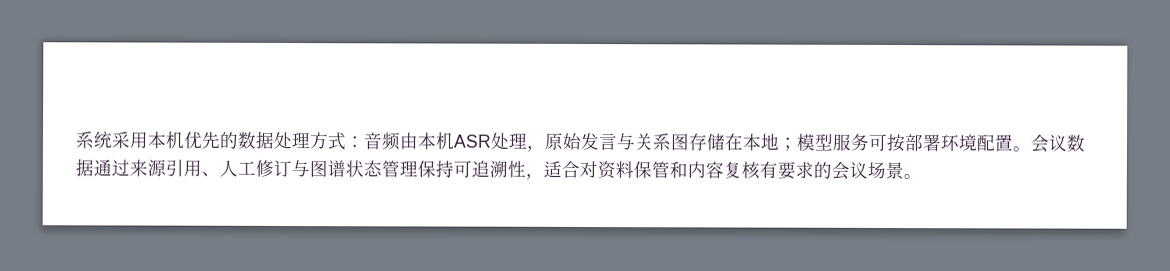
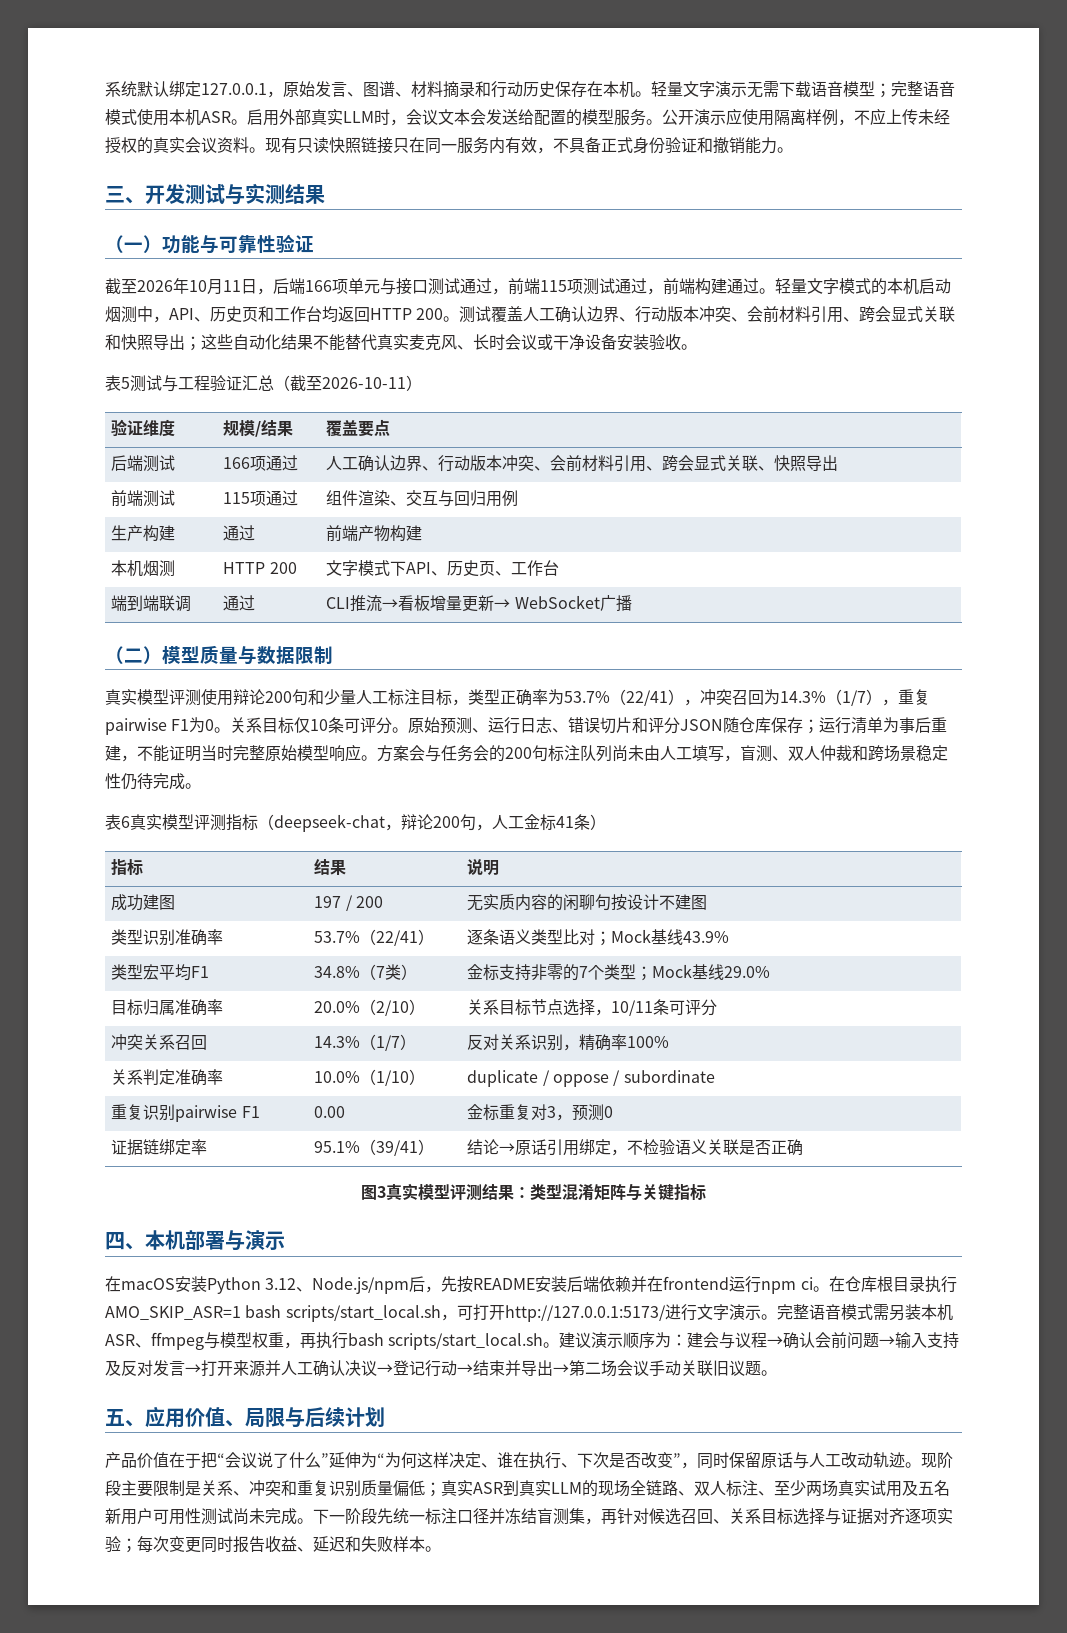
[111,130,1086,153] [75,158,904,180] 采用本机优先的数据处理方式：音频由本机ASR处理，原始发言与关系图存储在本地；模型服务可按部署环境配置。会议数据通过来源引用、人工修订与图谱状态管理保持可追溯性，适合对资料保管和内容复核有要求的会议场景 -> [137,81,955,98] [105,108,950,126] [105,137,793,154] [105,183,325,205] [105,234,314,254] [105,278,951,295] [105,306,956,323] [105,334,697,351] [105,375,422,392] [111,419,176,437] [223,420,294,437] [326,419,391,437] [111,455,176,472] [223,455,299,471] [326,455,839,472] [111,490,176,507] [223,490,299,506] [326,490,519,507] [111,525,176,542] [223,525,256,541] [326,525,423,542] [111,560,176,577] [223,562,297,574] [326,560,560,577] [111,595,192,612] [223,595,256,611] [326,595,632,612] [105,645,333,665] [105,689,930,706] [105,717,948,735] [105,744,948,762] [105,773,201,790] [105,814,606,832] [111,859,144,875] [314,859,347,875] [467,859,500,876] [111,894,176,911] [314,895,384,911] [467,894,708,911] [111,929,224,946] [314,929,435,946] [467,929,730,946] [111,964,210,981] [314,964,418,980] [467,964,771,981] [111,999,224,1016] [314,999,426,1016] [467,999,718,1016] [111,1034,208,1050] [314,1034,417,1051] [467,1034,670,1051] [111,1069,224,1086] [314,1069,426,1086] [467,1070,715,1087] [111,1104,260,1122] [314,1106,346,1118] [467,1104,614,1121] [111,1139,208,1156] [314,1139,435,1156] [467,1139,804,1156] [361,1183,706,1201] [105,1230,285,1251] [105,1276,957,1294] [105,1304,953,1322] [105,1332,960,1350] [105,1360,777,1377] [105,1406,385,1428] [105,1452,953,1469] [105,1480,950,1497] [105,1508,953,1525] [105,1536,425,1553] 默认绑定127.0.0.1，原始发言、图谱、材料摘录和行动历史保存在本机。轻量文字演示无需下载语音模型；完整语音模式使用本机ASR。启用外部真实LLM时，会议文本会发送给配置的模型服务。公开演示应使用隔离样例，不应上传未经授权的真实会议资料。现有只读快照链接只在同一服务内有效，不具备正式身份验证和撤销能力。 // 三、开发测试与实测结果 // （一）功能与可靠性验证 // 截至2026年10月11日，后端166项单元与接口测试通过，前端115项测试通过，前端构建通过。轻量文字模式的本机启动烟测中，API、历史页和工作台均返回HTTP 200。测试覆盖人工确认边界、行动版本冲突、会前材料引用、跨会显式关联和快照导出；这些自动化结果不能替代真实麦克风、长时会议或干净设备安装验收。 // 表5测试与工程验证汇总（截至2026-10-11） // 验证维度 | 规模/结果 | 覆盖要点 // 后端测试 | 166项通过 | 人工确认边界、行动版本冲突、会前材料引用、跨会显式关联、快照导出 // 前端测试 | 115项通过 | 组件渲染、交互与回归用例 // 生产构建 | 通过 | 前端产物构建 // 本机烟测 | HTTP 200 | 文字模式下API、历史页、工作台 // 端到端联调 | 通过 | CLI推流→看板增量更新→ WebSocket广播 // （二）模型质量与数据限制 // 真实模型评测使用辩论200句和少量人工标注目标，类型正确率为53.7%（22/41），冲突召回为14.3%（1/7），重复pairwise F1为0。关系目标仅10条可评分。原始预测、运行日志、错误切片和评分JSON随仓库保存；运行清单为事后重建，不能证明当时完整原始模型响应。方案会与任务会的200句标注队列尚未由人工填写，盲测、双人仲裁和跨场景稳定性仍待完成。 // 表6真实模型评测指标（deepseek-chat，辩论200句，人工金标41条） // 指标 | 结果 | 说明 // 成功建图 | 197 / 200 | 无实质内容的闲聊句按设计不建图 // 类型识别准确率 | 53.7%（22/41） | 逐条语义类型比对；Mock基线43.9% // 类型宏平均F1 | 34.8%（7类） | 金标支持非零的7个类型；Mock基线29.0% // 目标归属准确率 | 20.0%（2/10） | 关系目标节点选择，10/11条可评分 // 冲突关系召回 | 14.3%（1/7） | 反对关系识别，精确率100% // 关系判定准确率 | 10.0%（1/10） | duplicate / oppose / subordinate // 重复识别pairwise F1 | 0.00 | 金标重复对3，预测0 // 证据链绑定率 | 95.1%（39/41） | 结论→原话引用绑定，不检验语义关联是否正确 // 图3真实模型评测结果：类型混淆矩阵与关键指标 // 四、本机部署与演示 // 在macOS安装Python 3.12、Node.js/npm后，先按README安装后端依赖并在frontend运行npm ci。在仓库根目录执行AMO_SKIP_ASR=1 bash scripts/start_local.sh，可打开http://127.0.0.1:5173/进行文字演示。完整语音模式需另装本机ASR、ffmpeg与模型权重，再执行bash scripts/start_local.sh。建议演示顺序为：建会与议程→确认会前问题→输入支持及反对发言→打开来源并人工确认决议→登记行动→结束并导出→第二场会议手动关联旧议题。 // 五、应用价值、局限与后续计划 // 产品价值在于把“会议说了什么”延伸为“为何这样决定、谁在执行、下次是否改变”，同时保留原话与人工改动轨迹。现阶段主要限制是关系、冲突和重复识别质量偏低；真实ASR到真实LLM的现场全链路、双人标注、至少两场真实试用及五名新用户可用性测试尚未完成。下一阶段先统一标注口径并冻结盲测集，再针对候选召回、关系目标选择与证据对齐逐项实验；每次变更同时报告收益、延迟和失败样本

